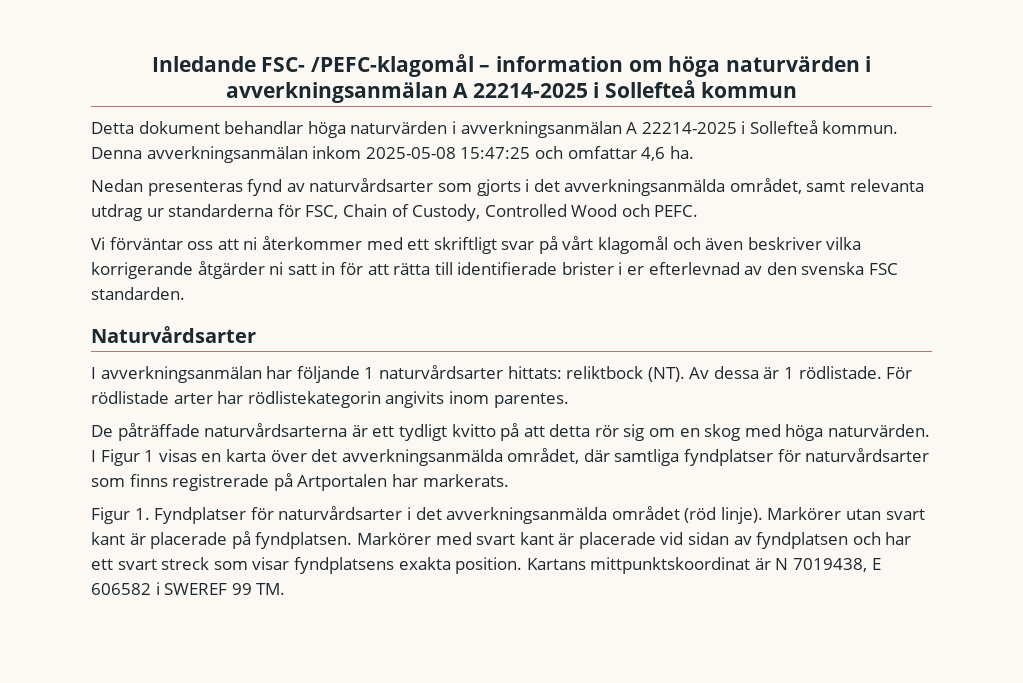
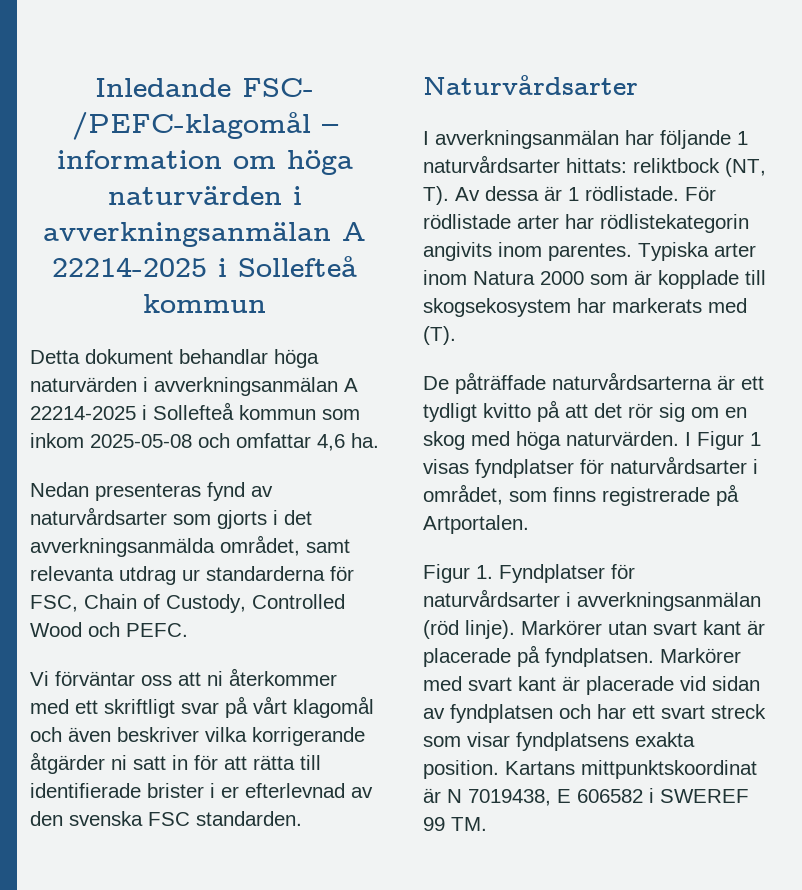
[822,121,899,134] [91,146,308,163] kommun. Denna avverkningsanmälan -> [239,405,360,420] kommun som
[460,147,531,159] 15:47:25 -> (192, 441) none
[647,367,685,382] (NT). -> [725,158,766,177] [423,186,449,205] (NT, T).
(569, 400) none -> [638,242,756,261] [423,270,766,289] [423,298,747,317] [423,326,456,345] Typiska arter inom Natura 2000 som är kopplade till skogsekosystem har markerats med (T).
[549,424,591,437] detta -> [594,403,622,418] det
[201,448,680,466] en karta över det avverkningsanmälda området, där samtliga -> (469, 466) none
(930, 455) none -> [753,459,758,474] [423,484,503,505] i området,
[297,474,509,491] Artportalen har markerats. -> [423,515,529,534] Artportalen.
[415,506,680,524] det avverkningsanmälda området -> [577,592,761,611] avverkningsanmälan

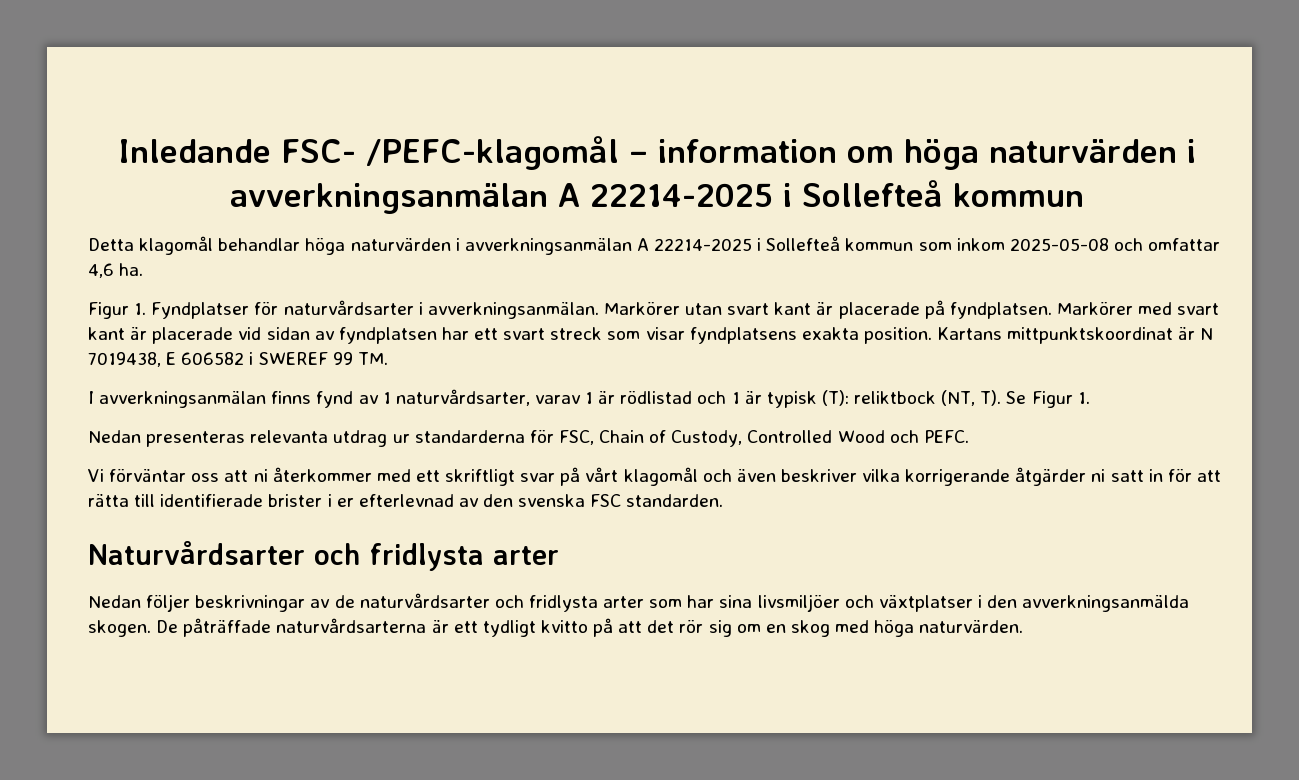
[85,349,173,364] dokument -> [139,236,214,255] klagomål
[30,482,273,501] [30,507,312,529] [30,535,350,557] Nedan presenteras fynd av naturvårdsarter som gjorts i det avverkningsanmälda området, samt -> [88,300,1220,319] [88,327,1214,344] [88,352,388,367] [88,389,1090,408] [88,430,246,447] Figur 1. Fyndplatser för naturvårdsarter i avverkningsanmälan. Markörer utan svart kant är placerade på fyndplatsen. Markörer med svart kant är placerade vid sidan av fyndplatsen har ett svart streck som visar fyndplatsens exakta position. Kartans mittpunktskoordinat är N 7019438, E 606582 i SWEREF 99 TM. // I avverkningsanmälan finns fynd av 1 naturvårdsarter, varav 1 är rödlistad och 1 är typisk (T): reliktbock (NT, T). Se Figur 1. // Nedan presenteras
[423,130,748,149] [423,155,766,177] [423,186,716,205] [423,214,749,233] [423,242,756,261] [423,270,766,289] [423,298,747,317] [423,326,456,345] // I avverkningsanmälan har följande 1 naturvårdsarter hittats: reliktbock (NT, T). Av dessa är 1 rödlistade. För rödlistade arter har rödlistekategorin angivits inom parentes. Typiska arter inom Natura 2000 som är kopplade till skogsekosystem har markerats med (T). // -> [314,543,559,571] [88,593,1190,612] [88,620,151,637] och fridlysta arter // Nedan följer beskrivningar av de naturvårdsarter och fridlysta arter som har sina livsmiljöer och växtplatser i den avverkningsanmälda skogen.
[685,431,761,450] [423,456,758,478] [423,484,739,506] [423,515,529,534] [423,564,635,583] [423,589,761,611] [423,620,765,639] [423,645,741,667] [423,676,760,695] [423,704,766,723] [423,732,695,751] [423,760,757,779] [423,788,749,806] [423,817,487,831] I Figur 1 visas fyndplatser för naturvårdsarter i området, som finns registrerade på Artportalen. // Figur 1. Fyndplatser för naturvårdsarter i avverkningsanmälan (röd linje). Markörer utan svart kant är placerade på fyndplatsen. Markörer med svart kant är placerade vid sidan av fyndplatsen och har ett svart streck som visar fyndplatsens exakta position. Kartans mittpunktskoordinat är N 7019438, E 606582 i SWEREF 99 TM. -> (1024, 626) none

